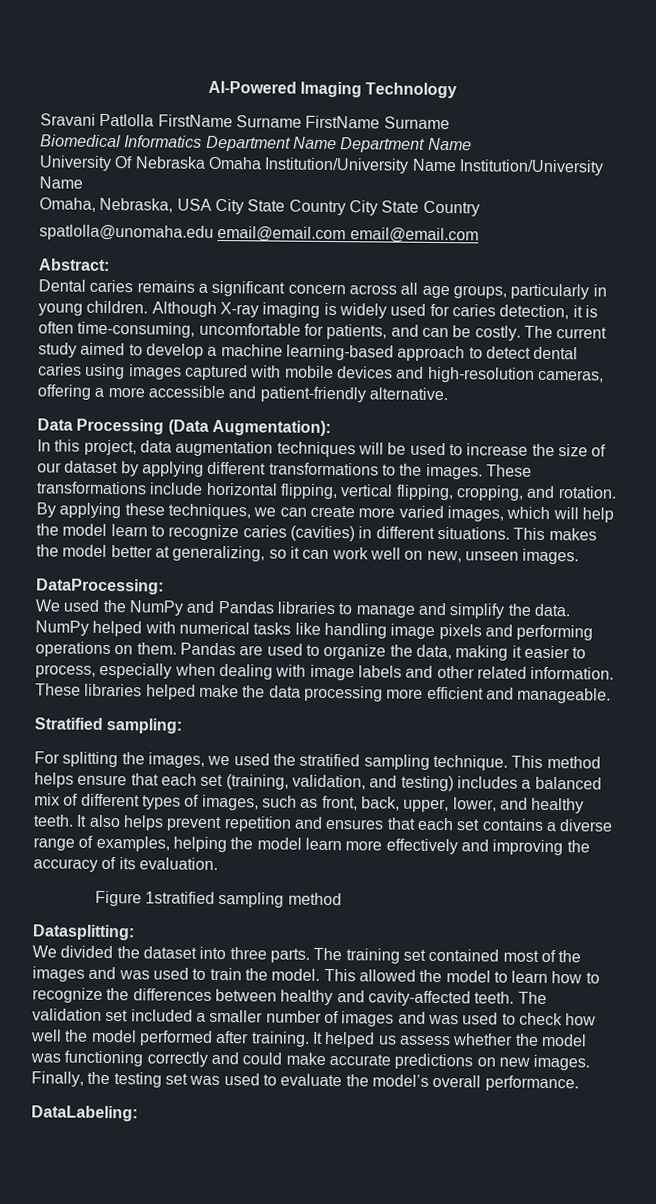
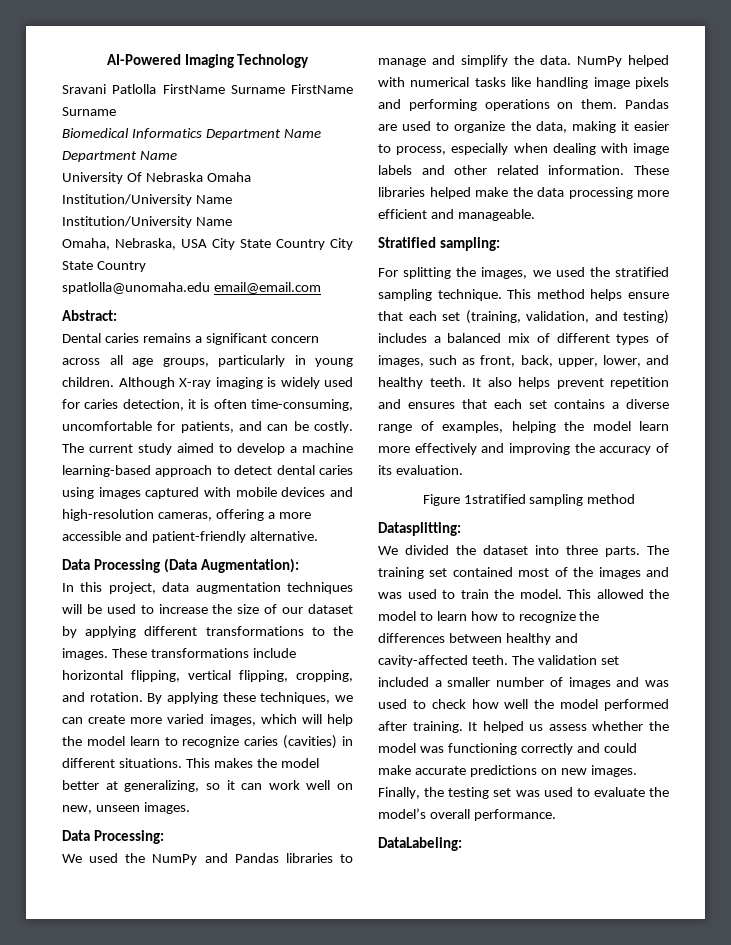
[349,227,479,244] email@email.com -> (321, 288) none
[36,578,164,595] DataProcessing: -> [62,830,164,844] Data Processing:

